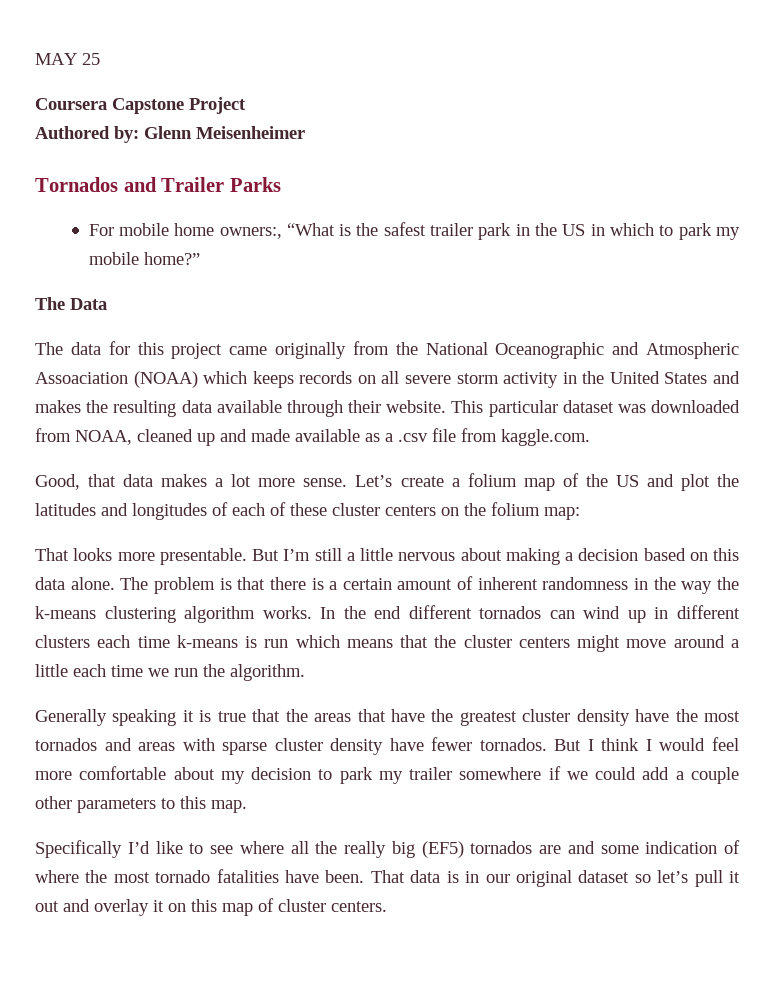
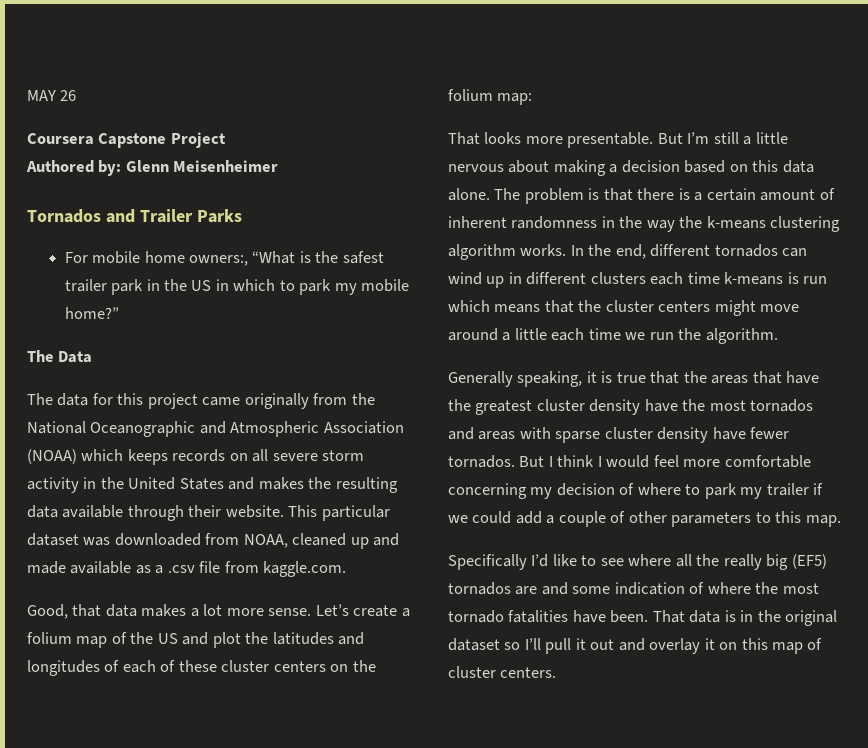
[82,53,100,65] 25 -> [60,90,77,101] 26
[35,372,128,384] Assoaciation -> [323,421,404,434] Association
[374,606,402,619] end -> [615,244,646,259] end,
[112,709,177,726] speaking -> [517,371,583,387] speaking,
[173,767,215,780] about -> [448,483,527,499] concerning
(312, 773) none -> [619,483,681,495] of where
[459,767,542,780] somewhere -> (809, 489) none
(739, 775) none -> [610,511,626,523] of
[485,874,510,883] our -> [757,610,781,622] the
[657,870,689,883] let’s -> [524,638,541,650] I’ll

